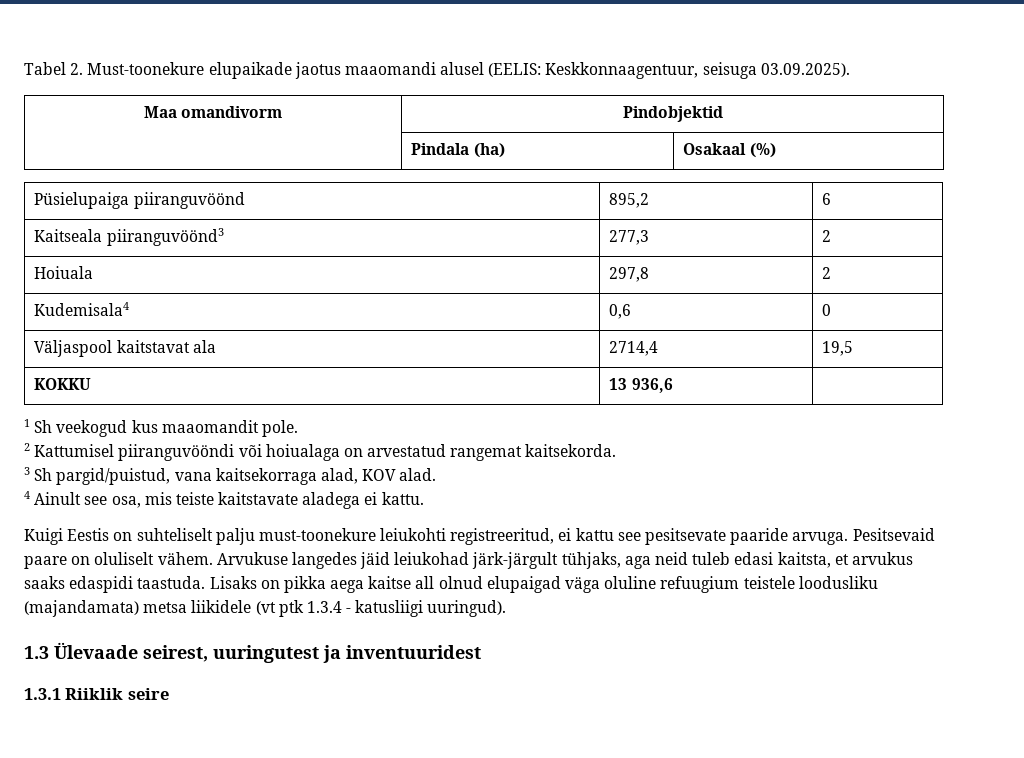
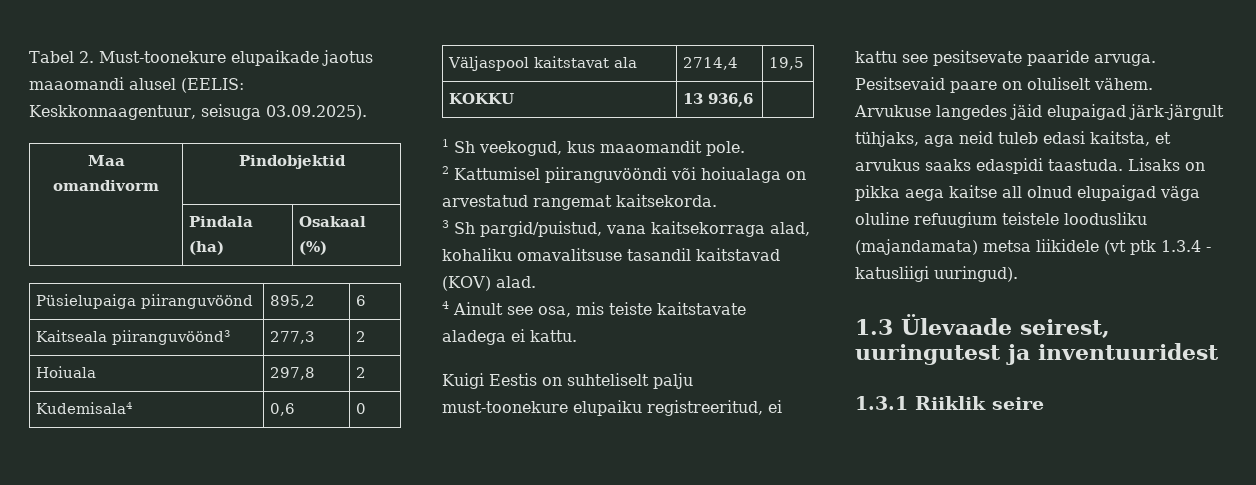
[56,420,128,437] veekogud -> [479,141,562,156] veekogud,
[362,469,397,481] KOV -> [442,248,780,261] [442,276,491,291] kohaliku omavalitsuse tasandil kaitstavad (KOV)
[380,528,447,541] leiukohti -> [573,400,642,416] elupaiku
[394,552,470,565] leiukohad -> [1047,104,1126,120] elupaigad

